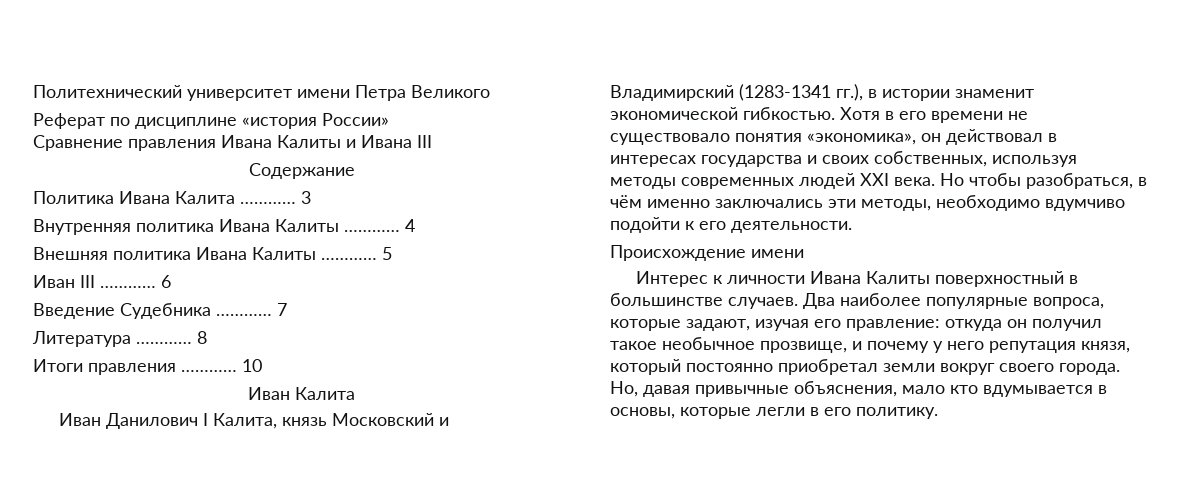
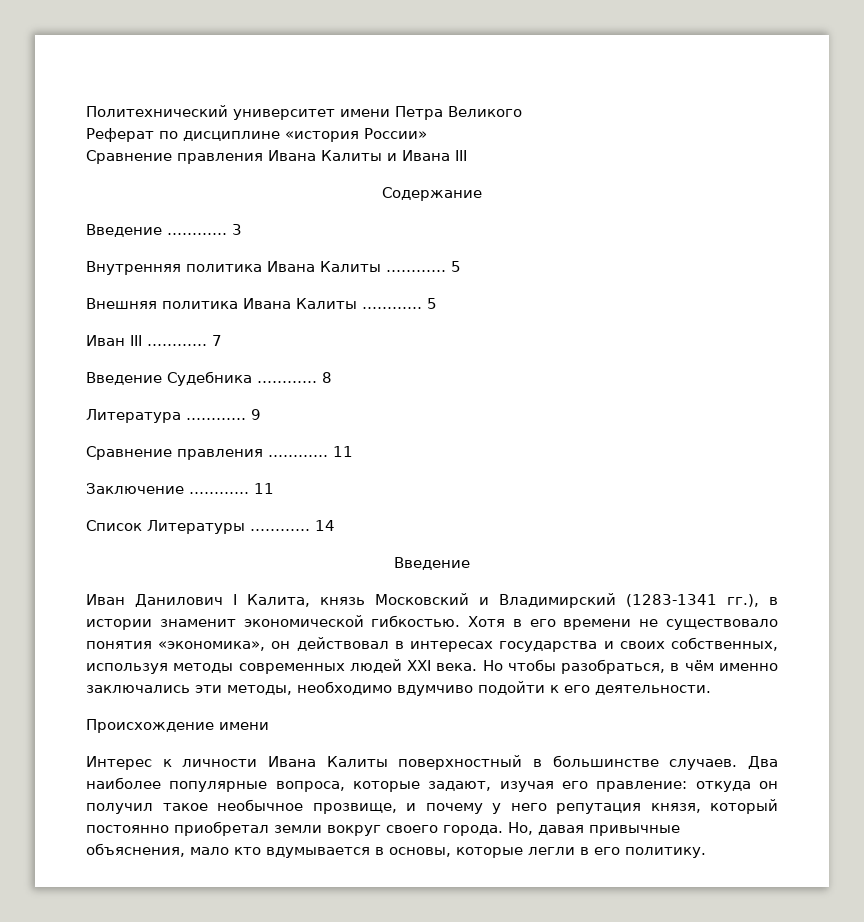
[33,191,235,204] Политика Ивана Калита -> [86,224,162,237] Введение
[405,219,415,232] 4 -> [451,261,461,272] 5
[161,275,171,288] 6 -> [212,335,222,346] 7
[277,303,287,316] 7 -> [322,372,332,383] 8
[197,331,207,344] [33,359,262,375] [248,387,355,400] 8 // Итоги правления ………… 10 // Иван Калита -> [251,409,261,420] [86,446,353,460] [86,483,274,494] [86,520,335,534] [394,557,470,570] 9 // Сравнение правления ………… 11 // Заключение ………… 11 // Список Литературы ………… 14 // Введение

